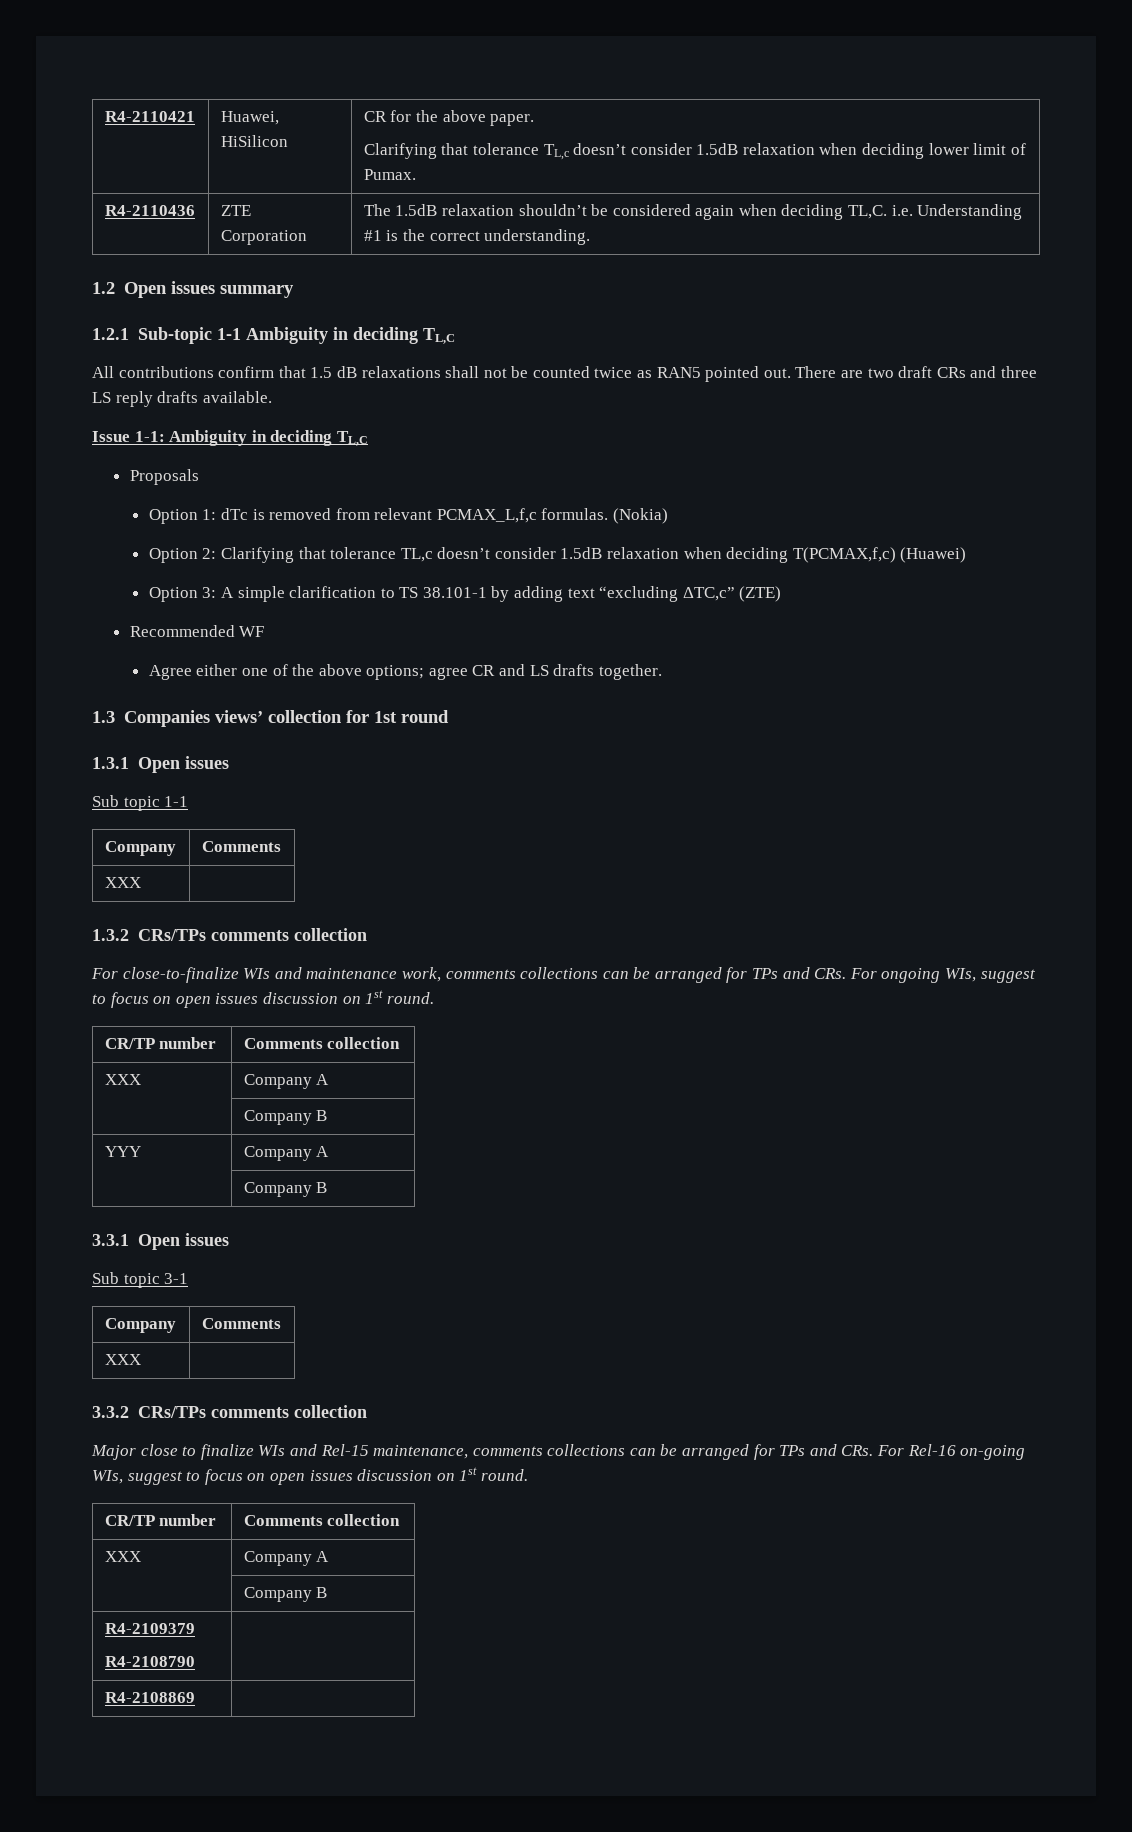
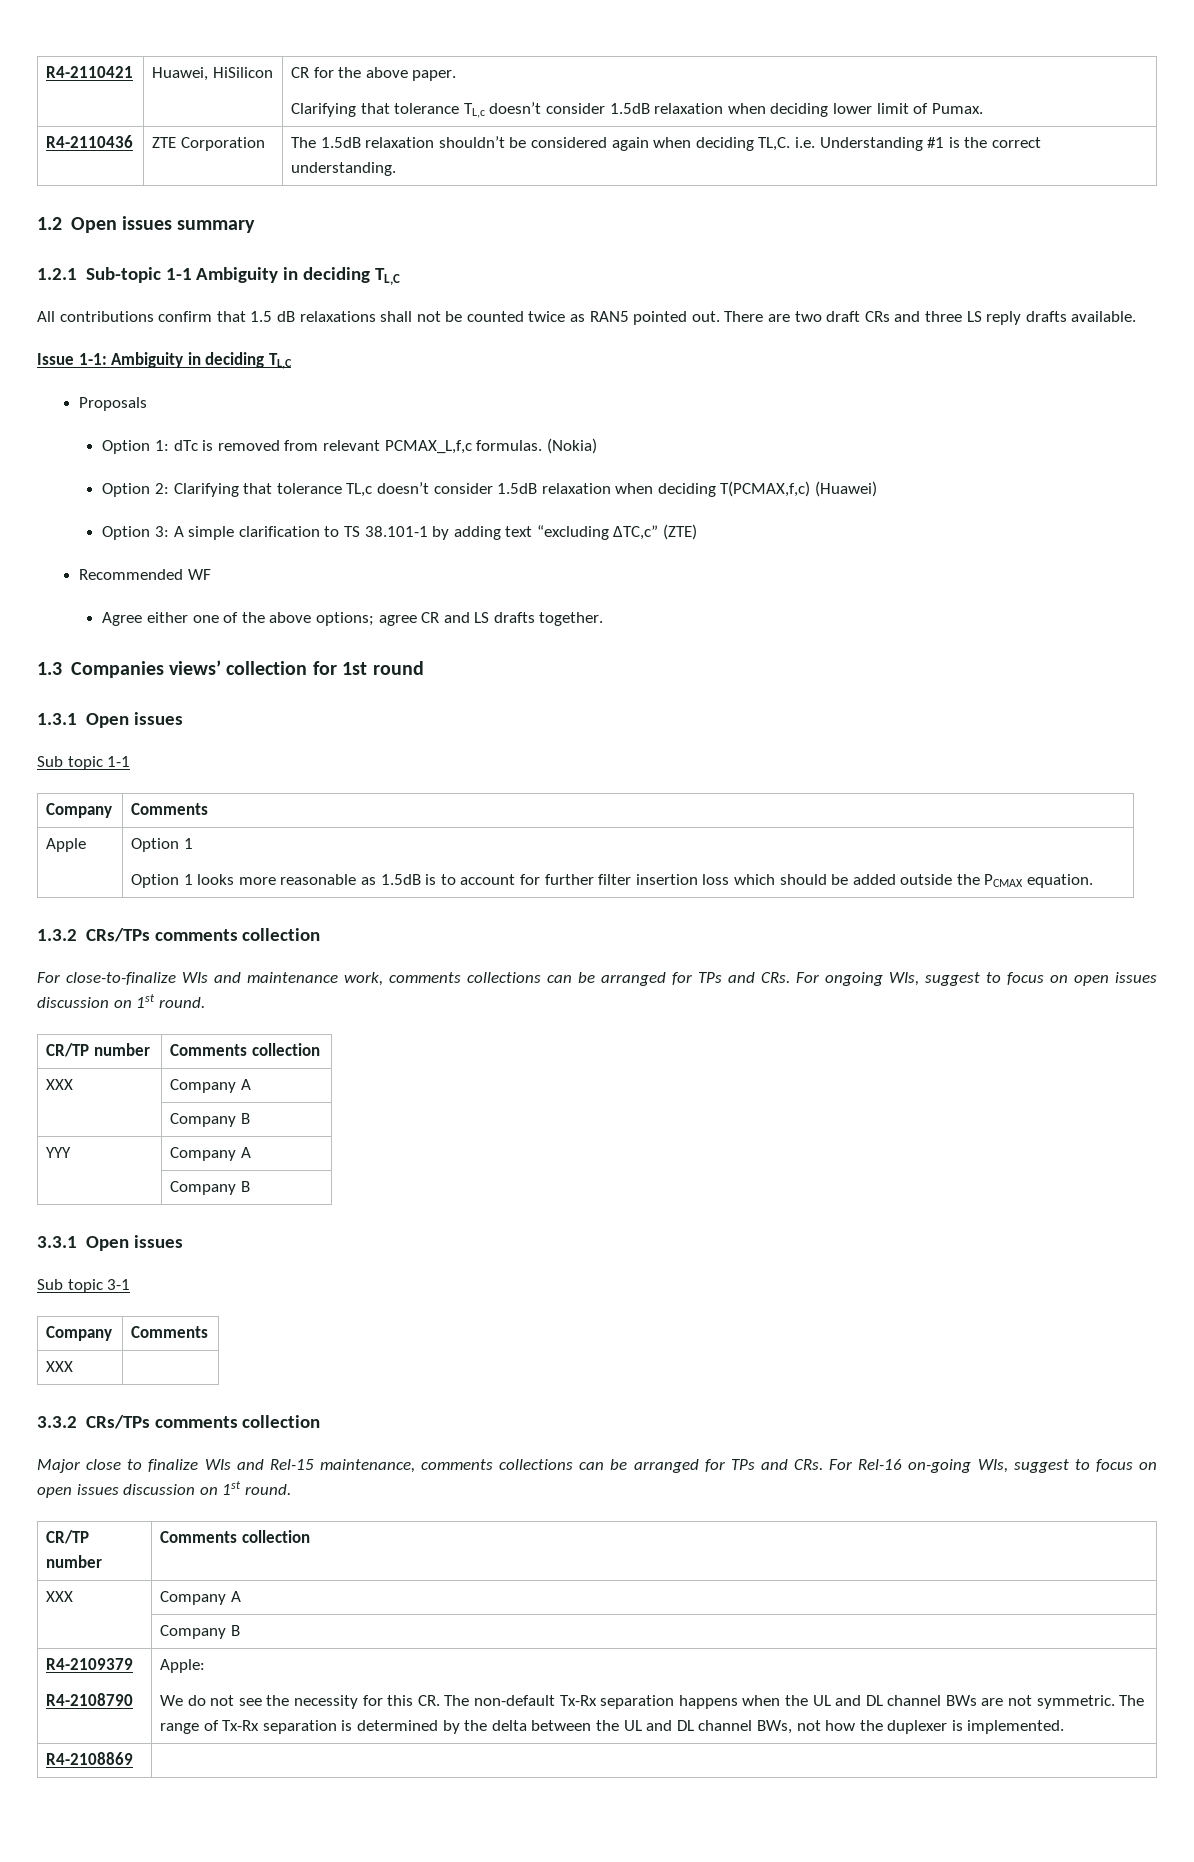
[104,877,141,888] XXX | -> [46,838,87,852] [131,838,193,852] [131,874,1094,888] Apple | Option 1 // Option 1 looks more reasonable as 1.5dB is to account for further filter insertion loss which should be added outside the PCMAX equation.
(195, 1661) none -> [160,1659,206,1673] [160,1695,1145,1709] [160,1720,1065,1734] Apple: // We do not see the necessity for this CR. The non-default Tx-Rx separation happens when the UL and DL channel BWs are not symmetric. The range of Tx-Rx separation is determined by the delta between the UL and DL channel BWs, not how the duplexer is implemented.

